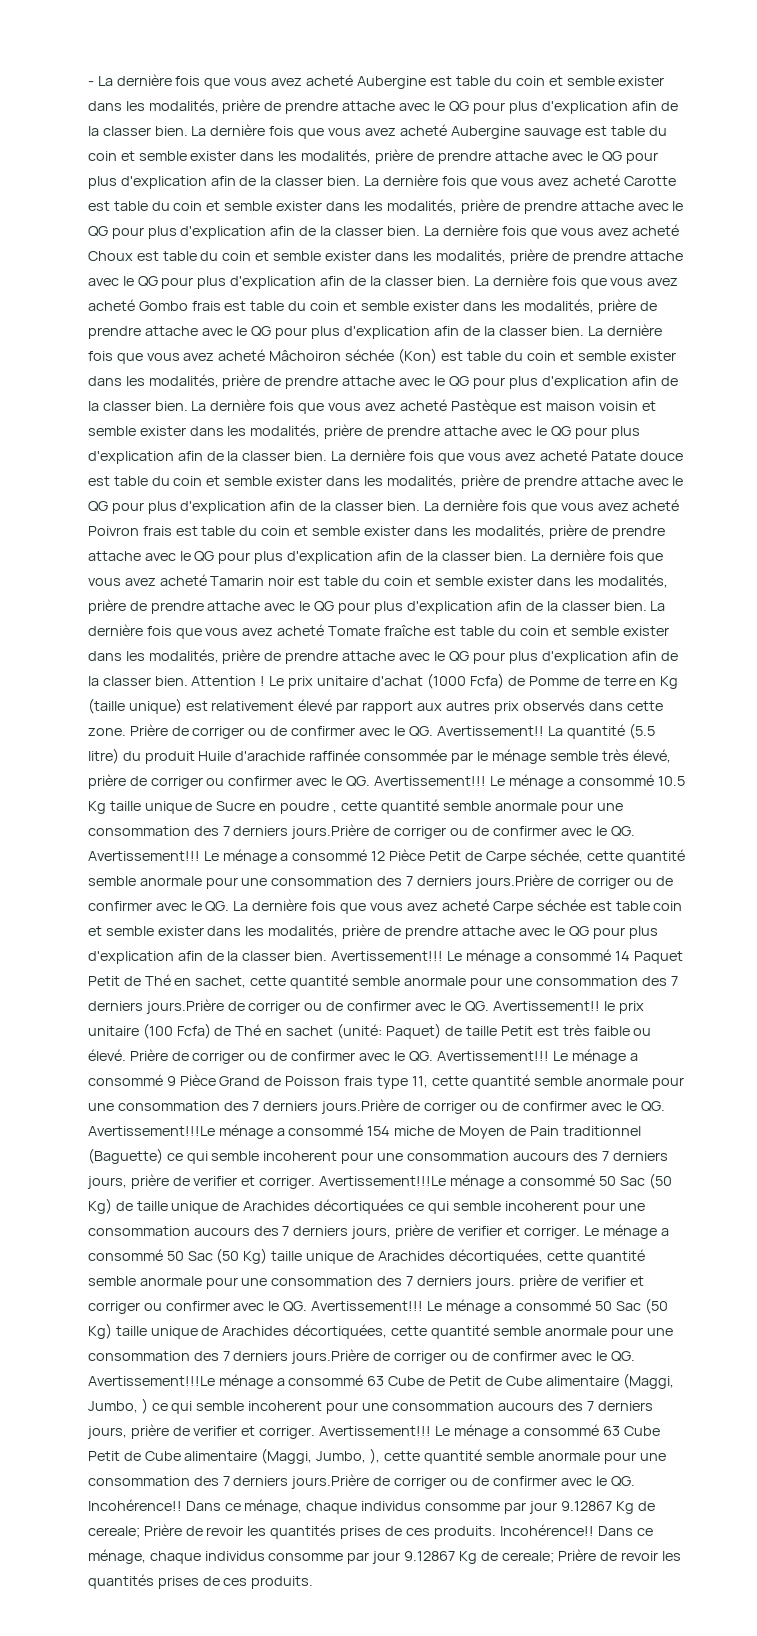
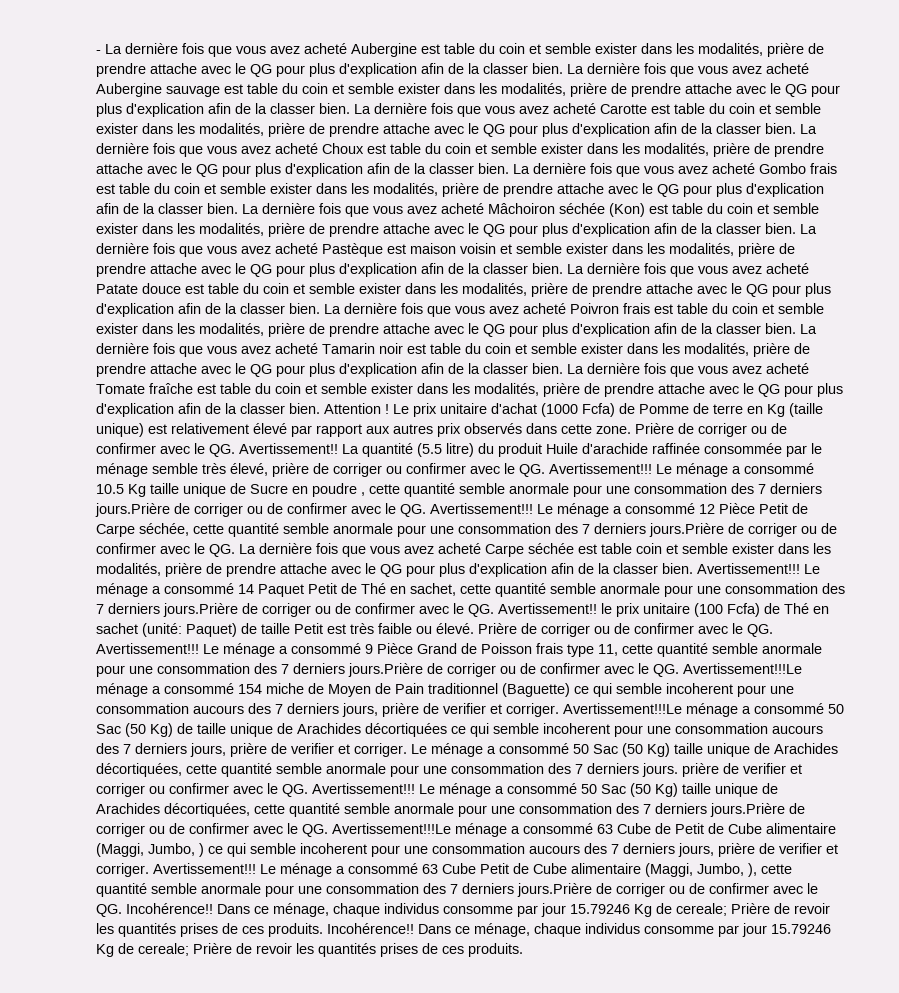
[560,1501,612,1511] 9.12867 -> [570,904,631,914] 15.79246
[404,1551,456,1561] 9.12867 -> [771,924,832,934] 15.79246

